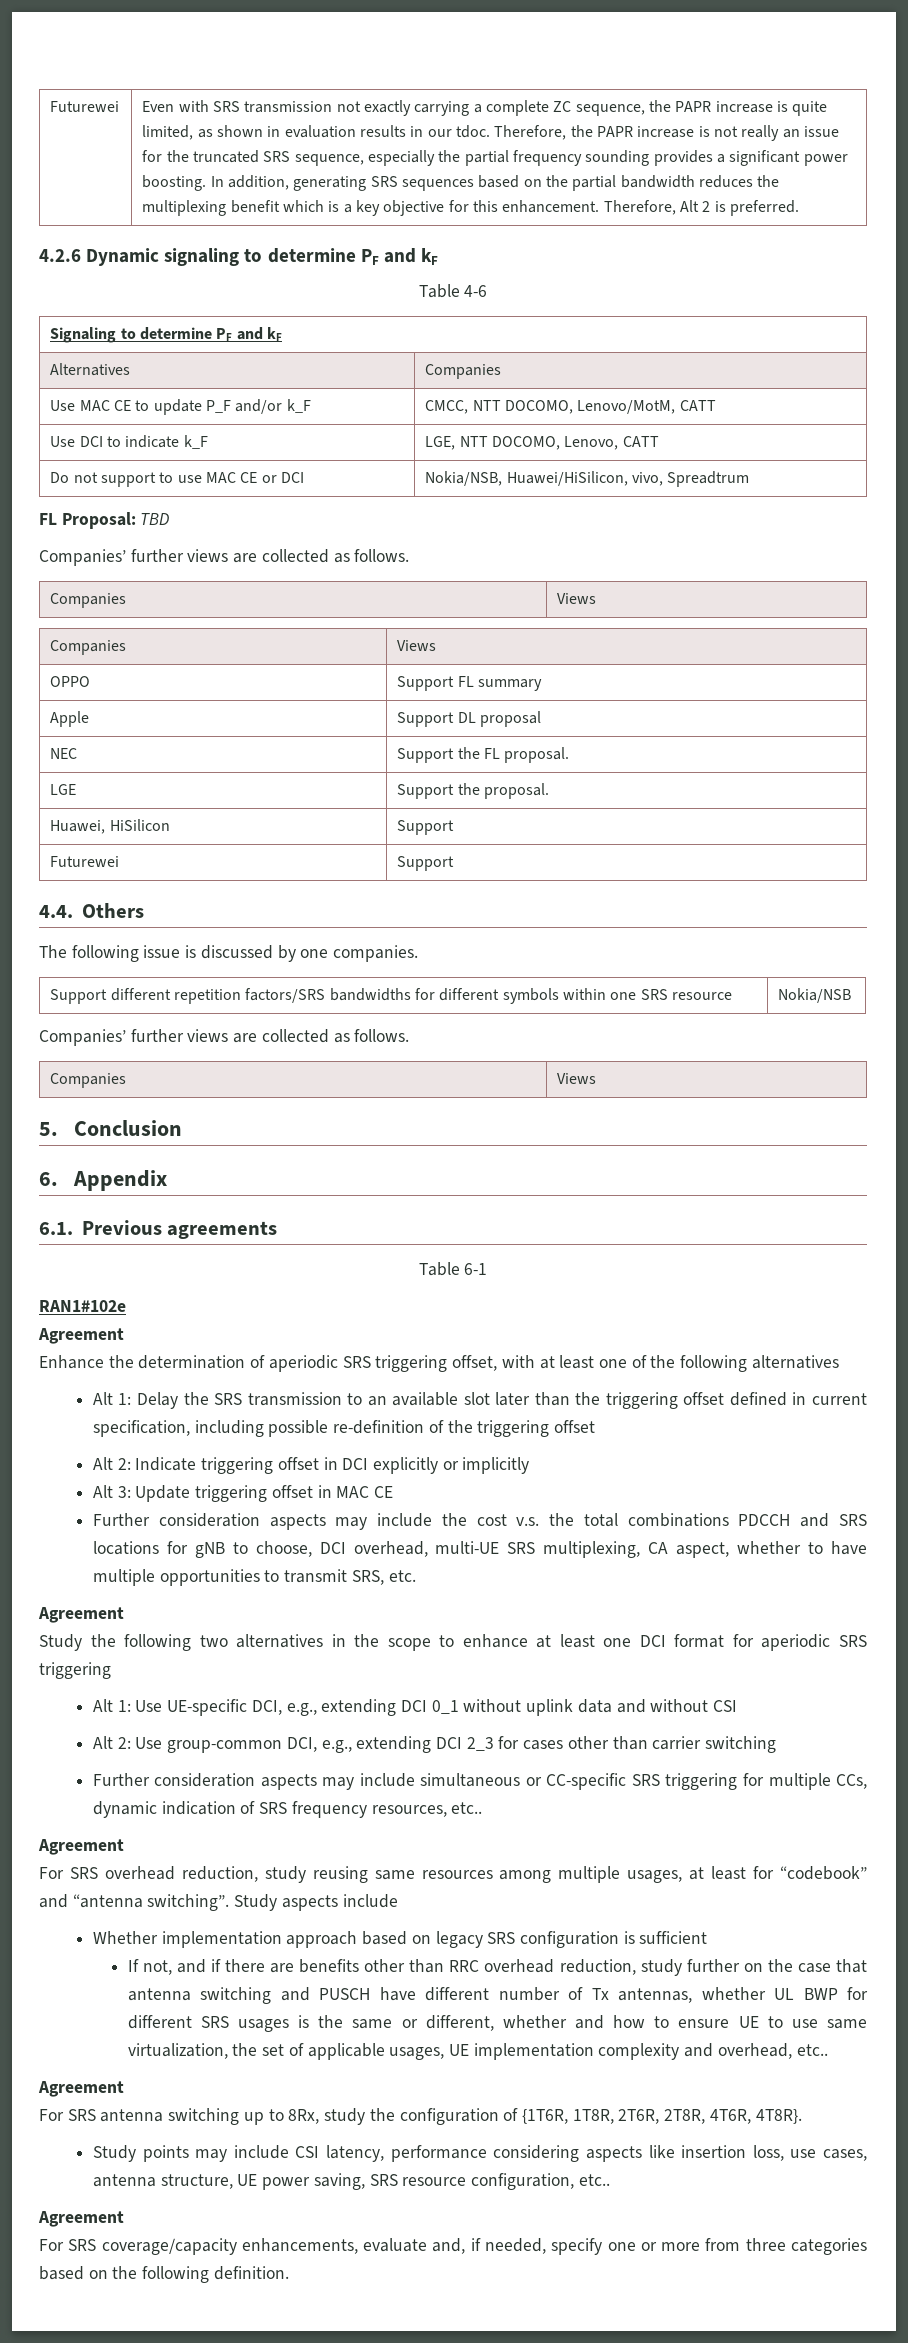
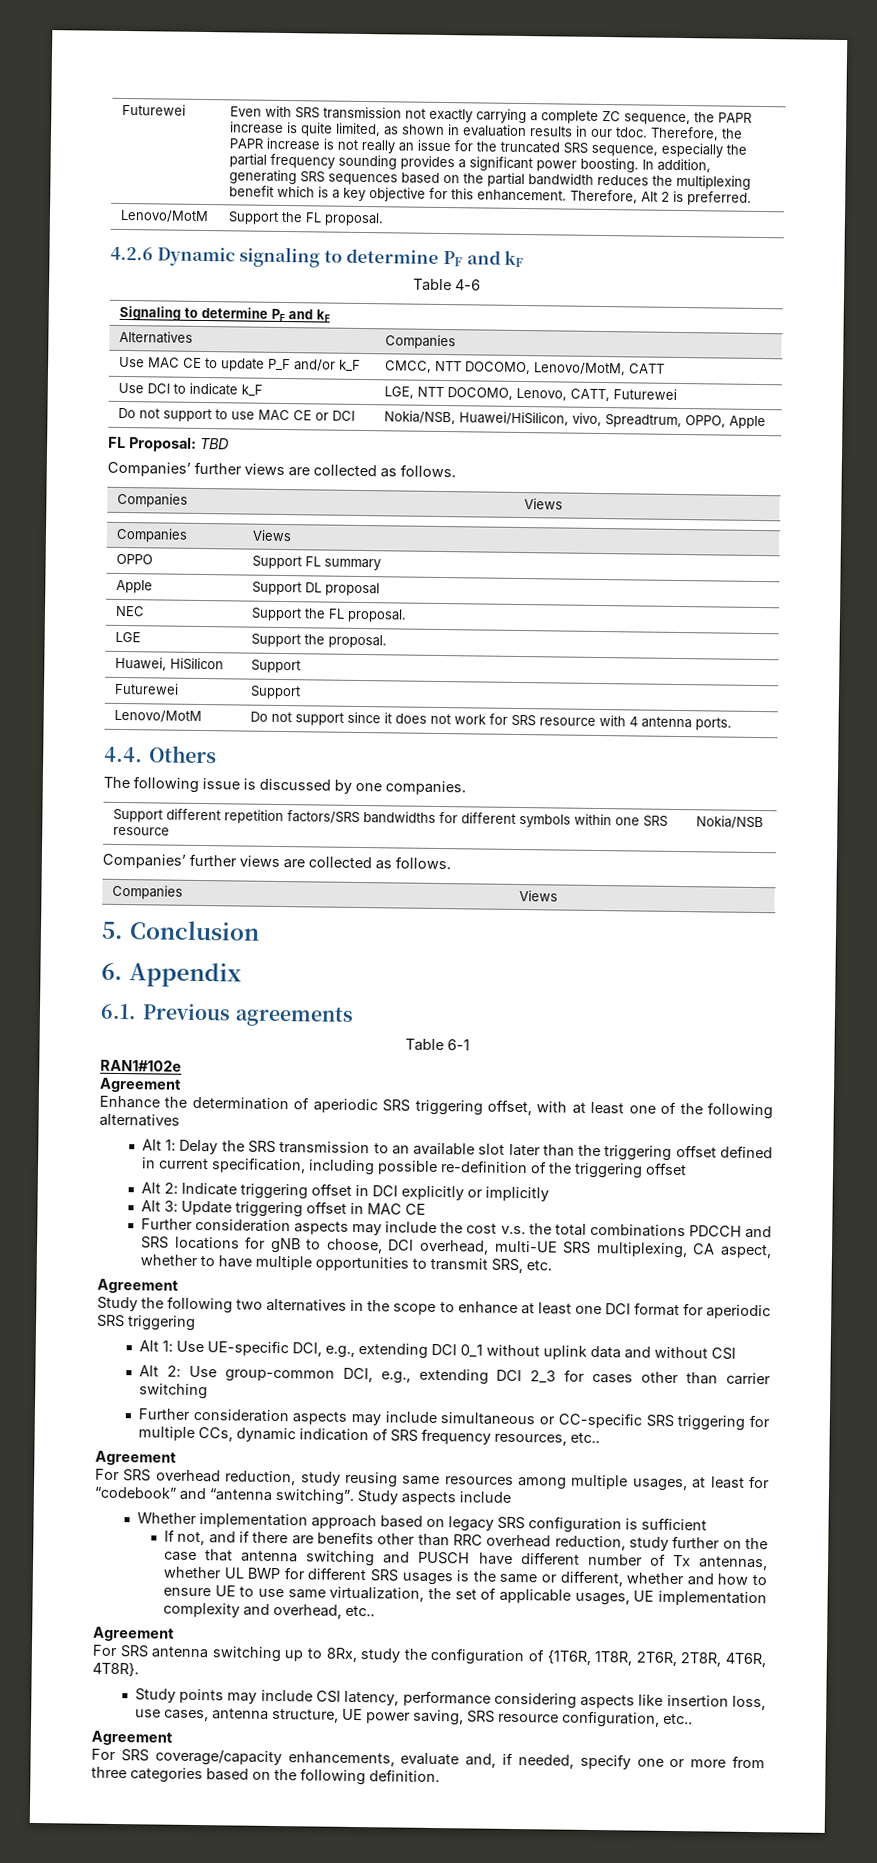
(799, 208) none -> [120,209,210,224] [228,211,385,227] // Lenovo/MotM | Support the FL proposal.
[622,436,659,447] CATT -> [570,388,678,402] CATT, Futurewei
[667,471,750,487] Spreadtrum -> [605,414,767,430] Spreadtrum, OPPO, Apple
(455, 863) none -> [114,709,203,724] [250,711,733,731] // Lenovo/MotM | Do not support since it does not work for SRS resource with 4 antenna ports.

